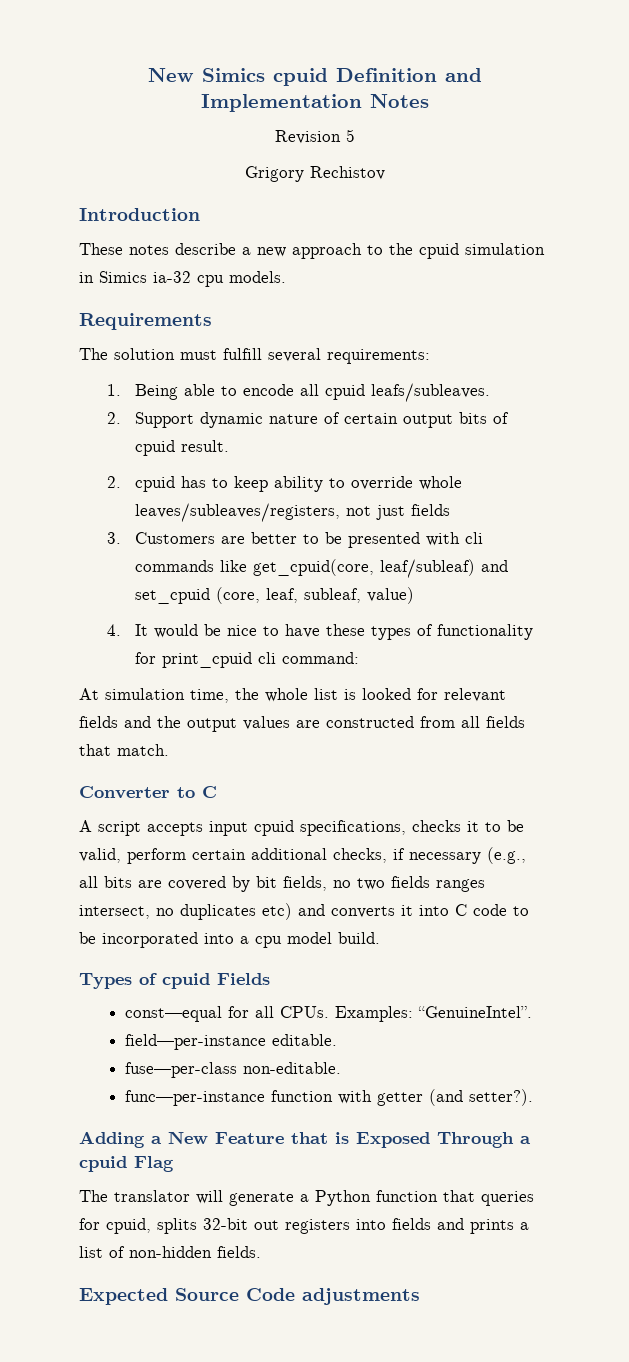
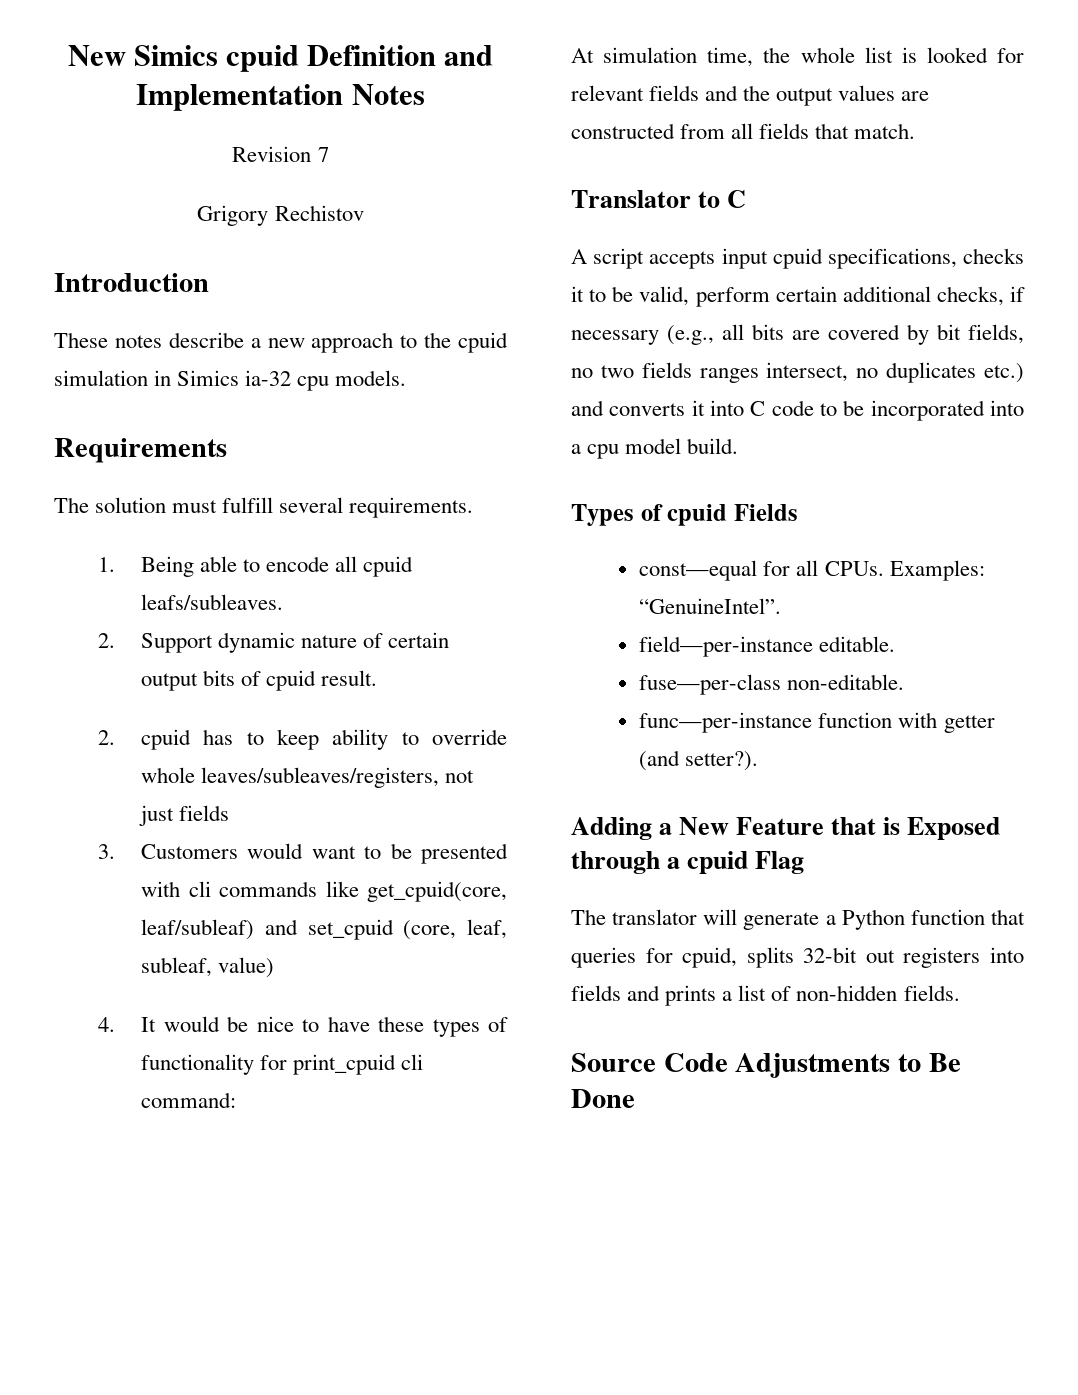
[345,129,355,142] 5 -> [317,147,329,162] 7
[327,349,430,364] requirements: -> [349,497,474,518] requirements.
[221,532,298,544] are better -> [247,843,356,859] would want
[79,786,170,799] Converter -> [571,190,691,208] Translator
[262,903,292,920] etc) -> [984,363,1024,383] etc.)
[437,1132,514,1148] Through -> [571,851,660,874] through
[79,1288,168,1305] Expected -> (960, 993) none
[302,1288,420,1305] adjustments -> [735,1053,961,1078] [571,1089,635,1108] Adjustments to Be Done

